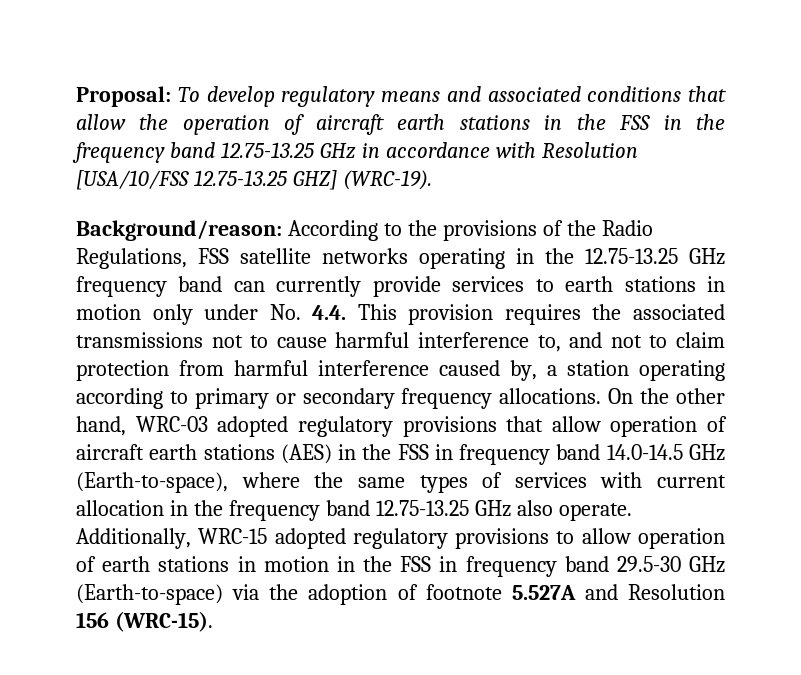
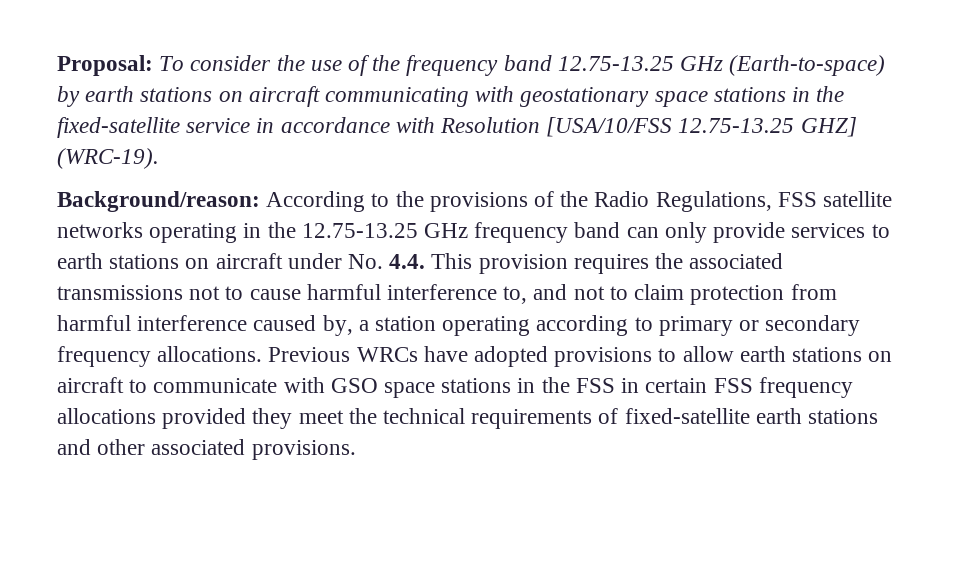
[206,86,726,107] [76,114,725,135] [72,142,356,163] develop regulatory means and associated conditions that allow the operation of aircraft earth stations in the FSS in the frequency band 12.75-13.25 GHz -> [190,55,886,76] [57,86,845,107] [57,117,251,138] consider the use of the frequency band 12.75-13.25 GHz (Earth-to-space) by earth stations on aircraft communicating with geostationary space stations in the fixed-satellite service
[276,276,362,297] currently -> [664,222,707,243] only
[707,276,725,292] [76,304,193,325] in motion only -> [185,253,283,269] on aircraft
[608,388,726,404] [76,416,727,437] [76,444,725,465] [76,472,726,493] [76,500,632,521] [76,528,725,549] [76,556,725,577] [76,584,725,605] [76,611,213,632] On the other hand, WRC-03 adopted regulatory provisions that allow operation of aircraft earth stations (AES) in the FSS in frequency band 14.0-14.5 GHz (Earth-to-space), where the same types of services with current allocation in the frequency band 12.75-13.25 GHz also operate. Additionally, WRC-15 adopted regulatory provisions to allow operation of earth stations in motion in the FSS in frequency band 29.5-30 GHz (Earth-to-space) via the adoption of footnote 5.527A and Resolution 156 (WRC-15). -> [268,346,893,367] [57,377,853,398] [57,408,879,429] [57,439,356,460] Previous WRCs have adopted provisions to allow earth stations on aircraft to communicate with GSO space stations in the FSS in certain FSS frequency allocations provided they meet the technical requirements of fixed-satellite earth stations and other associated provisions.

